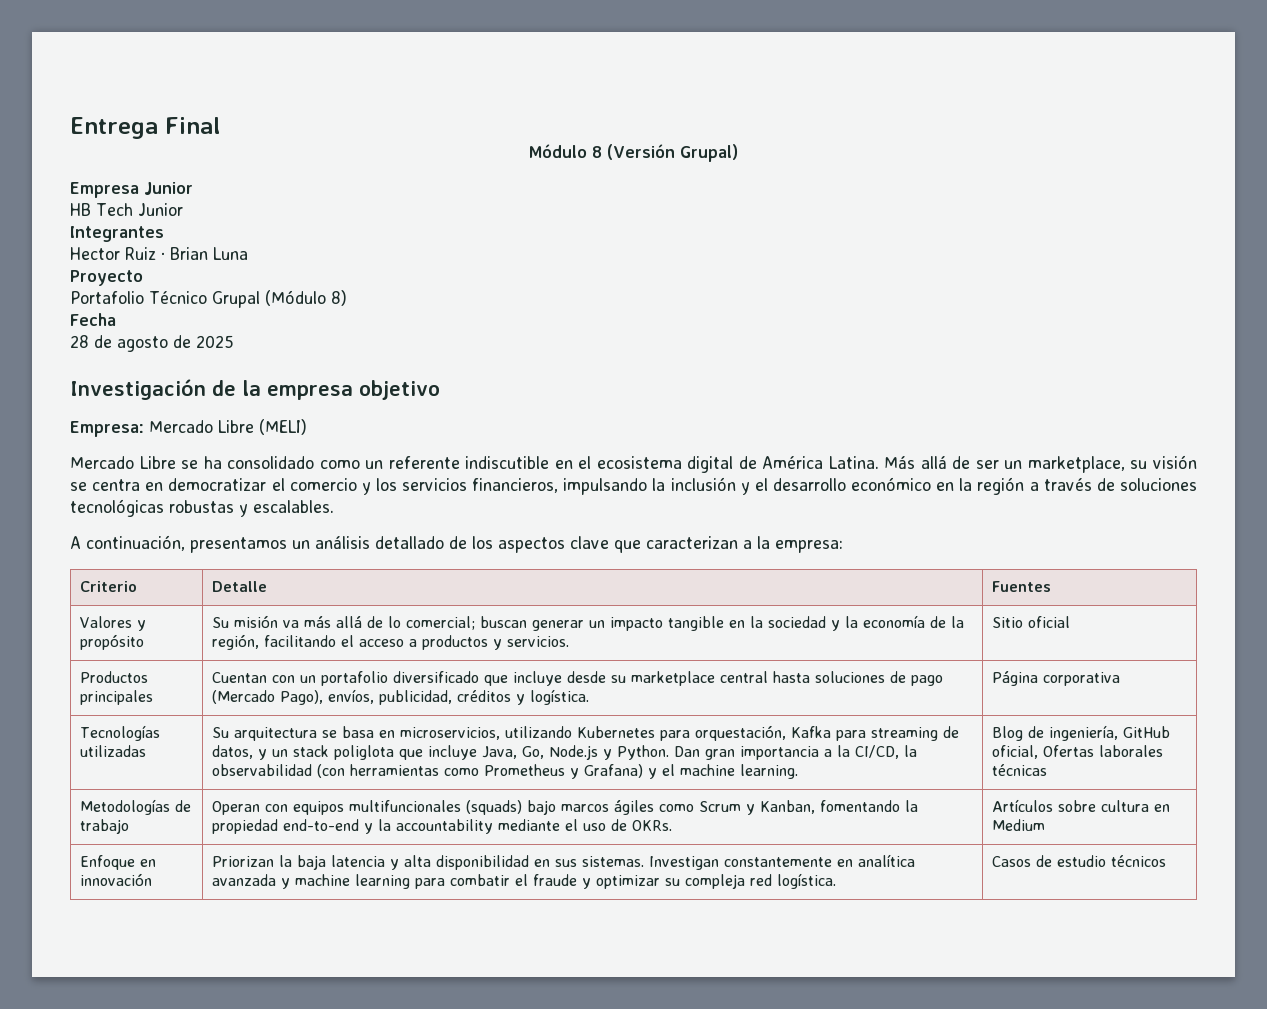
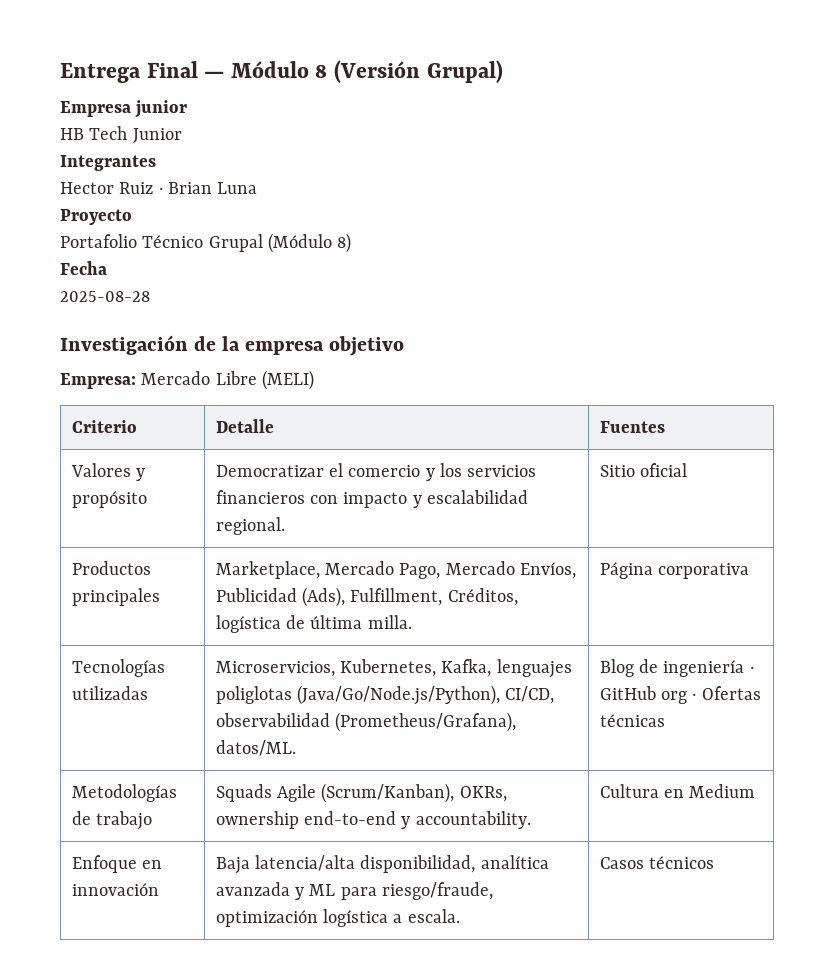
(220, 125) // -> [204,71,225,78] —
[144,182,193,195] Junior -> [135,100,188,118] junior
[70,335,234,352] 28 de agosto de 2025 -> [60,291,150,302] 2025-08-28
[70,455,1197,473] [70,477,1198,495] [70,499,334,517] [70,535,843,553] // Mercado Libre se ha consolidado como un referente indiscutible en el ecosistema digital de América Latina. Más allá de ser un marketplace, su visión se centra en democratizar el comercio y los servicios financieros, impulsando la inclusión y el desarrollo económico en la región a través de soluciones tecnológicas robustas y escalables. // A continuación, presentamos un análisis detallado de los aspectos clave que caracterizan a la empresa: -> (314, 380) none
[211,615,964,631] [211,634,569,650] [991,616,1070,628] [79,671,148,683] [79,690,153,705] [211,671,943,686] [211,689,589,705] [991,671,1120,686] [79,725,160,741] [79,745,146,757] [211,725,959,741] [211,745,917,760] [211,764,798,779] [991,725,1170,741] [991,745,1163,759] [991,764,1047,776] [79,799,191,815] [79,819,129,834] [211,800,918,815] [211,819,672,834] [991,799,1149,812] Su misión va más allá de lo comercial; buscan generar un impacto tangible en la sociedad y la economía de la región, facilitando el acceso a productos y servicios. | Sitio oficial // Productos principales | Cuentan con un portafolio diversificado que incluye desde su marketplace central hasta soluciones de pago (Mercado Pago), envíos, publicidad, créditos y logística. | Página corporativa // Tecnologías utilizadas | Su arquitectura se basa en microservicios, utilizando Kubernetes para orquestación, Kafka para streaming de datos, y un stack poliglota que incluye Java, Go, Node.js y Python. Dan gran importancia a la CI/CD, la observabilidad (con herramientas como Prometheus y Grafana) y el machine learning. | Blog de ingeniería, GitHub oficial, Ofertas laborales técnicas // Metodologías de trabajo | Operan con equipos multifuncionales (squads) bajo marcos ágiles como Scrum y Kanban, fomentando la propiedad end-to-end y la accountability mediante el uso de OKRs. | Artículos sobre cultura -> [215,463,537,481] [215,490,528,508] [215,517,285,535] [599,463,688,477] [71,561,151,575] [71,588,160,606] [215,561,576,579] [215,587,518,607] [215,615,412,633] [599,562,750,579] [71,659,165,677] [71,686,148,700] [215,659,572,678] [215,685,555,705] [215,712,517,732] [215,740,296,756] [599,659,754,677] [599,686,761,704] [599,714,665,727] [71,784,177,802] [71,811,153,830] [215,783,507,803] [215,811,531,829] [599,784,659,798] Democratizar el comercio y los servicios financieros con impacto y escalabilidad regional. | Sitio oficial // Productos principales | Marketplace, Mercado Pago, Mercado Envíos, Publicidad (Ads), Fulfillment, Créditos, logística de última milla. | Página corporativa // Tecnologías utilizadas | Microservicios, Kubernetes, Kafka, lenguajes poliglotas (Java/Go/Node.js/Python), CI/CD, observabilidad (Prometheus/Grafana), datos/ML. | Blog de ingeniería · GitHub org · Ofertas técnicas // Metodologías de trabajo | Squads Agile (Scrum/Kanban), OKRs, ownership end-to-end y accountability. | Cultura
[211,854,915,870] [211,873,836,889] Priorizan la baja latencia y alta disponibilidad en sus sistemas. Investigan constantemente en analítica avanzada y machine learning para combatir el fraude y optimizar su compleja red logística. -> [215,855,549,874] [215,882,493,900] [215,909,460,927] Baja latencia/alta disponibilidad, analítica avanzada y ML para riesgo/fraude, optimización logística a escala.
[1035,855,1106,867] de estudio -> (644, 863) none

